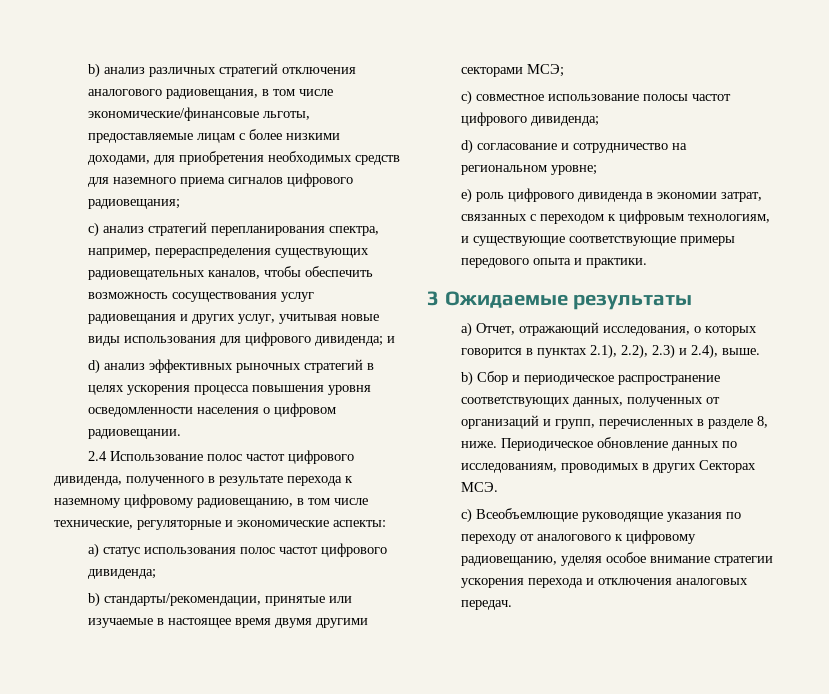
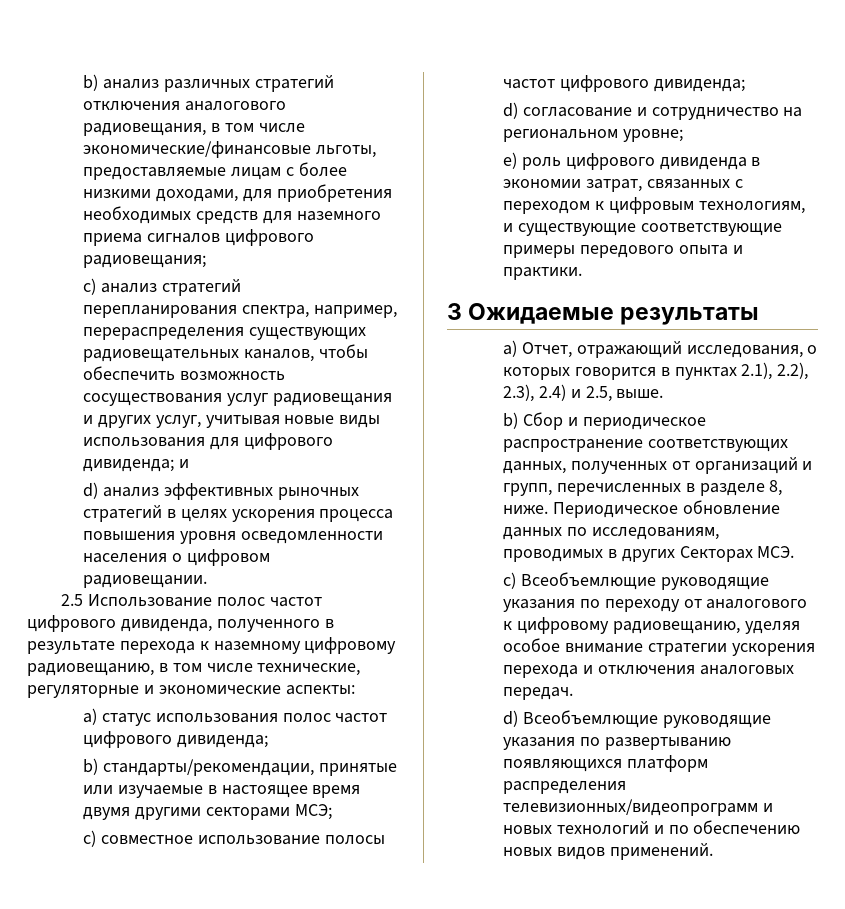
[87,451,107,461] 2.4 -> [61,594,84,606] 2.5
[651,344,718,359] 2.3) и 2.4), -> [503,384,612,402] 2.3), 2.4) и 2.5,
(512, 605) none -> [503,710,771,728] [503,737,731,750] [503,755,708,772] [503,781,627,794] [503,799,773,816] [503,820,801,835] [503,843,713,860] // d) Всеобъемлющие руководящие указания по развертыванию появляющихся платформ распределения телевизионных/видеопрограмм и новых технологий и по обеспечению новых видов применений.

